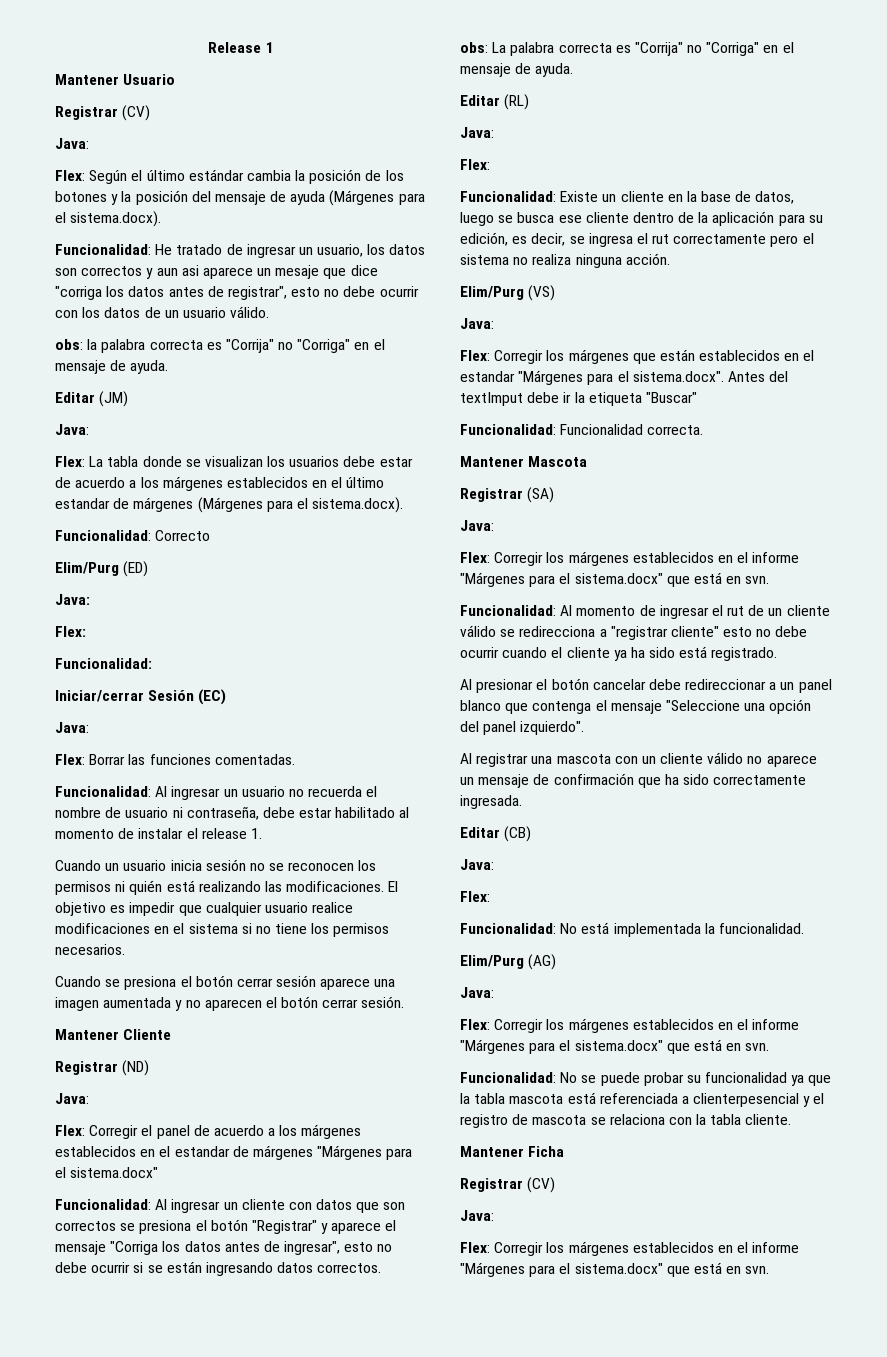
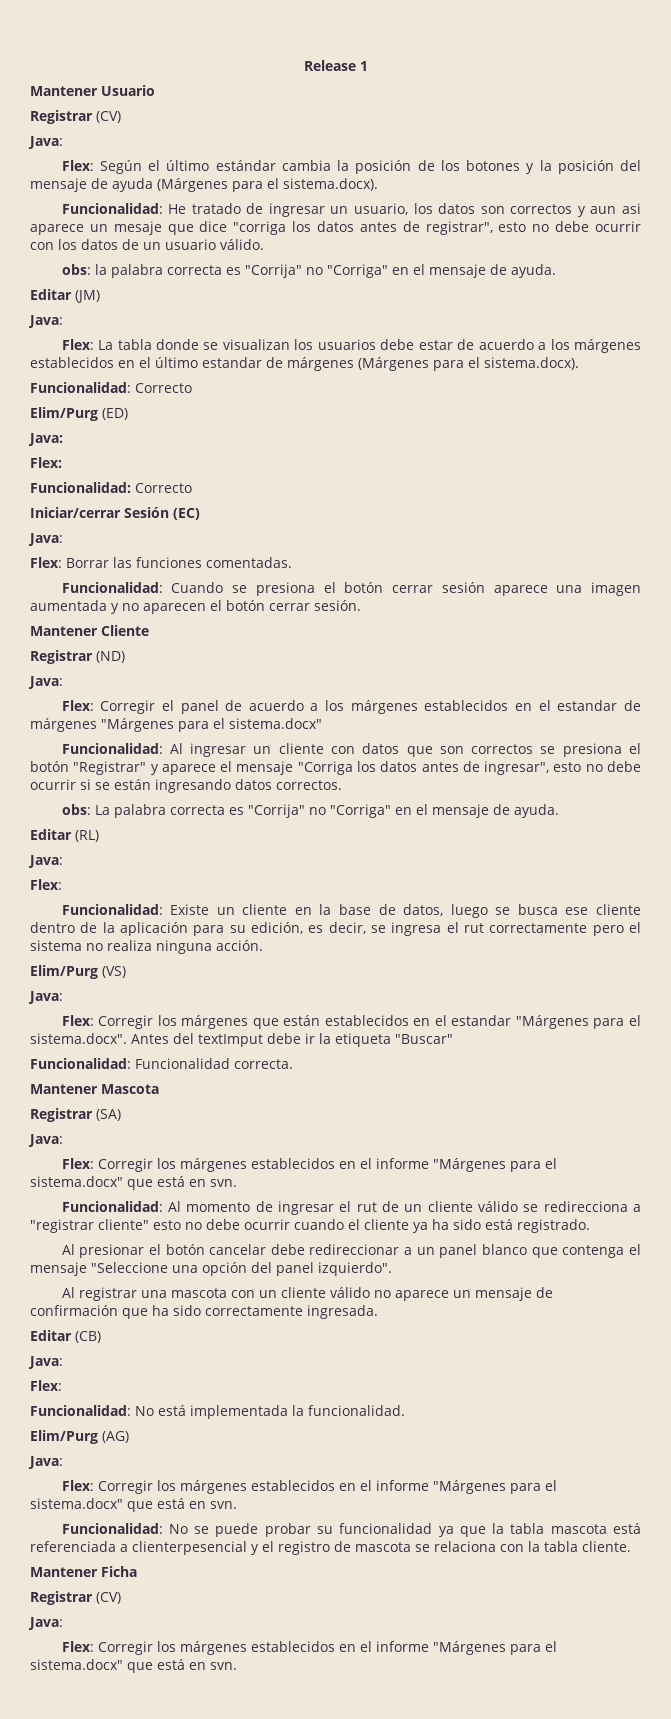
(152, 663) none -> [135,483,192,493] Correcto
[155,786,378,800] [55,806,410,820] [55,828,262,839] [55,859,377,871] [55,880,399,895] [55,902,354,916] [55,923,390,937] [55,944,125,955] Al ingresar un usuario no recuerda el nombre de usuario ni contraseña, debe estar habilitado al momento de instalar el release 1. // Cuando un usuario inicia sesión no se reconocen los permisos ni quién está realizando las modificaciones. El objetivo es impedir que cualquier usuario realice modificaciones en el sistema si no tiene los permisos necesarios. // -> (163, 587) none

